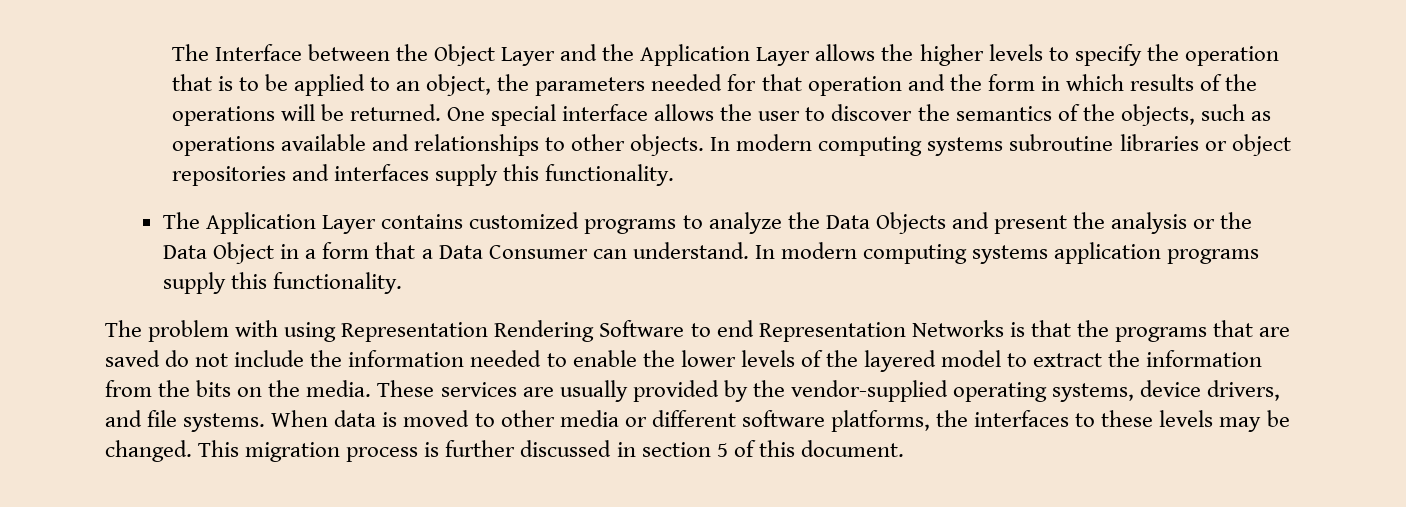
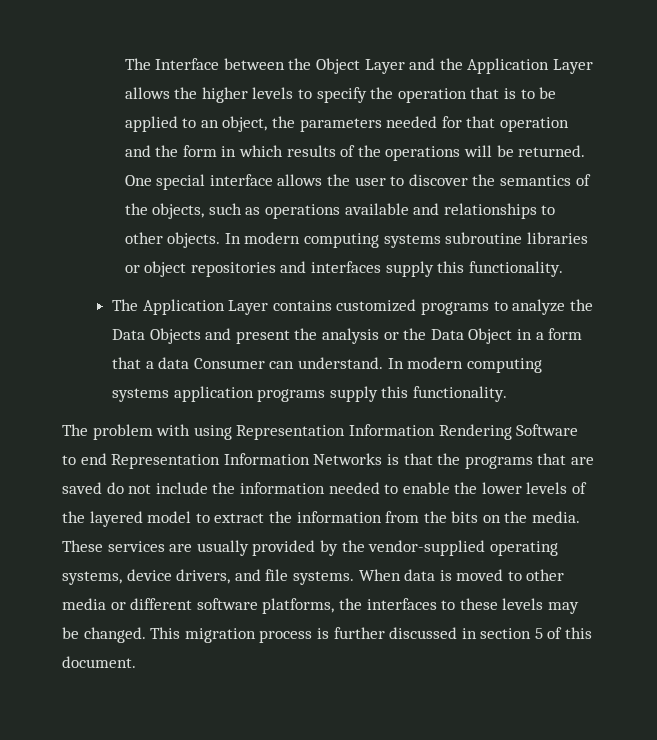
[438,245,483,259] Data -> [158,357,190,369] data
(489, 332) none -> [348,424,435,436] Information
(906, 332) none -> [223,453,310,465] Information

